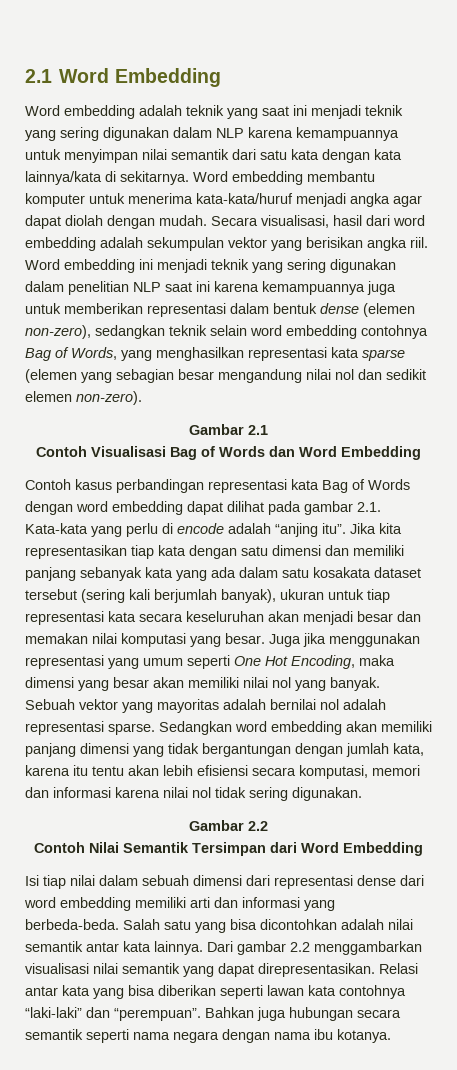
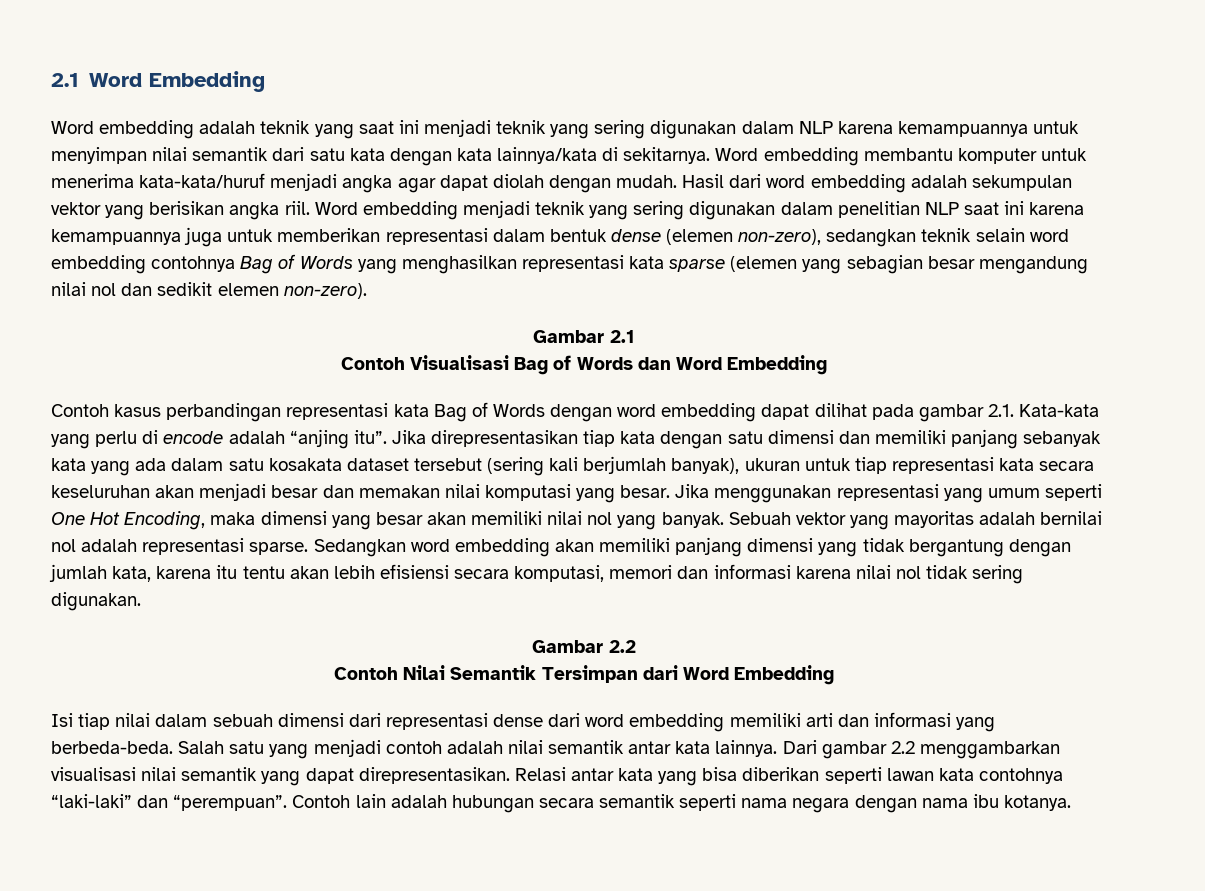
[211,215,362,228] Secara visualisasi, hasil -> [682,174,725,188] Hasil
[139,259,153,270] ini -> (458, 210) none
[71,347,117,360] Words, -> [299,256,353,269] Words
[379,523,402,534] [25,545,127,559] kita representasikan -> [431,430,579,447] direpresentasikan
[269,633,326,647] Juga jika -> [675,484,710,498] Jika
[202,743,291,757] bergantungan -> [908,539,1004,557] bergantung
[230,919,337,930] bisa dicontohkan -> [313,739,442,757] menjadi contoh
[205,1007,286,1021] Bahkan juga -> [292,794,447,808] Contoh lain adalah

